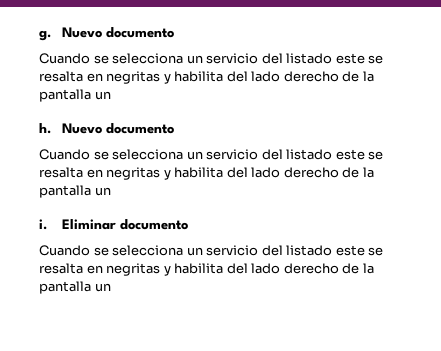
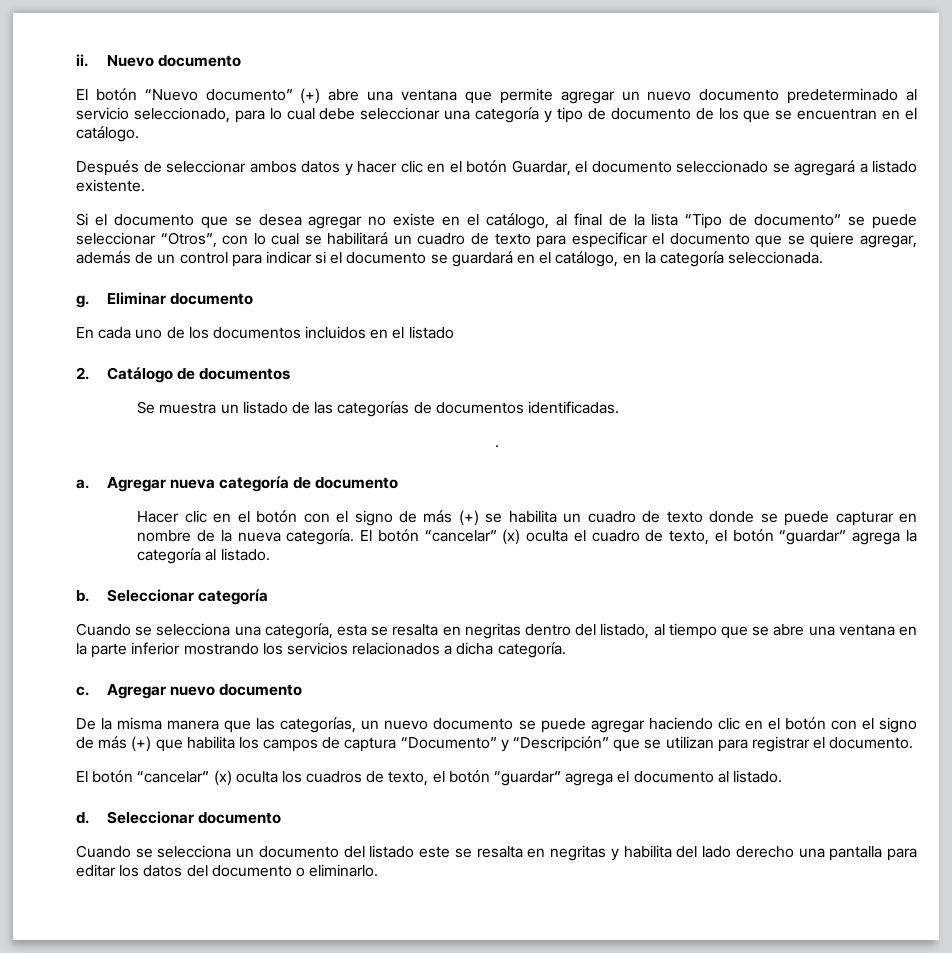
[39,27,175,41] [39,53,259,64] g. Nuevo documento // Cuando se selecciona un servicio -> [76,54,241,67] [76,88,918,104] [76,107,918,123] [76,126,139,142] [76,160,917,176] [76,179,145,192] [76,213,918,229] [76,232,917,248] [76,251,824,267] [76,292,253,308] [76,326,454,339] [76,367,291,383] [137,401,619,417] [494,445,499,448] [76,476,399,492] [137,510,917,526] [137,529,918,545] [137,548,270,564] [76,589,268,605] [76,623,918,639] [76,642,566,658] [76,684,303,699] [76,717,917,733] [76,736,914,752] [76,770,782,786] [76,811,281,824] [76,845,339,858] ii. Nuevo documento // El botón “Nuevo documento” (+) abre una ventana que permite agregar un nuevo documento predeterminado al servicio seleccionado, para lo cual debe seleccionar una categoría y tipo de documento de los que se encuentran en el catálogo. // Después de seleccionar ambos datos y hacer clic en el botón Guardar, el documento seleccionado se agregará a listado existente. // Si el documento que se desea agregar no existe en el catálogo, al final de la lista “Tipo de documento” se puede seleccionar “Otros”, con lo cual se habilitará un cuadro de texto para especificar el documento que se quiere agregar, además de un control para indicar si el documento se guardará en el catálogo, en la categoría seleccionada. // g. Eliminar documento // En cada uno de los documentos incluidos en el listado // 2. Catálogo de documentos // Se muestra un listado de las categorías de documentos identificadas. // . // a. Agregar nueva categoría de documento // Hacer clic en el botón con el signo de más (+) se habilita un cuadro de texto donde se puede capturar en nombre de la nueva categoría. El botón “cancelar” (x) oculta el cuadro de texto, el botón “guardar” agrega la categoría al listado. // b. Seleccionar categoría // Cuando se selecciona una categoría, esta se resalta en negritas dentro del listado, al tiempo que se abre una ventana en la parte inferior mostrando los servicios relacionados a dicha categoría. // c. Agregar nuevo documento // De la misma manera que las categorías, un nuevo documento se puede agregar haciendo clic en el botón con el signo de más (+) que habilita los campos de captura “Documento” y “Descripción” que se utilizan para registrar el documento. // El botón “cancelar” (x) oculta los cuadros de texto, el botón “guardar” agrega el documento al listado. // d. Seleccionar documento // Cuando se selecciona un documento
[342,71,374,82] [39,89,111,102] [39,123,175,134] [39,149,384,160] [39,167,374,180] [39,185,111,198] [39,219,189,230] [39,245,384,256] [39,263,374,276] [39,281,111,294] de la pantalla un // h. Nuevo documento // Cuando se selecciona un servicio del listado este se resalta en negritas y habilita del lado derecho de la pantalla un // i. Eliminar documento // Cuando se selecciona un servicio del listado este se resalta en negritas y habilita del lado derecho de la pantalla un -> [798,846,917,861] [76,864,379,877] una pantalla para editar los datos del documento o eliminarlo.

